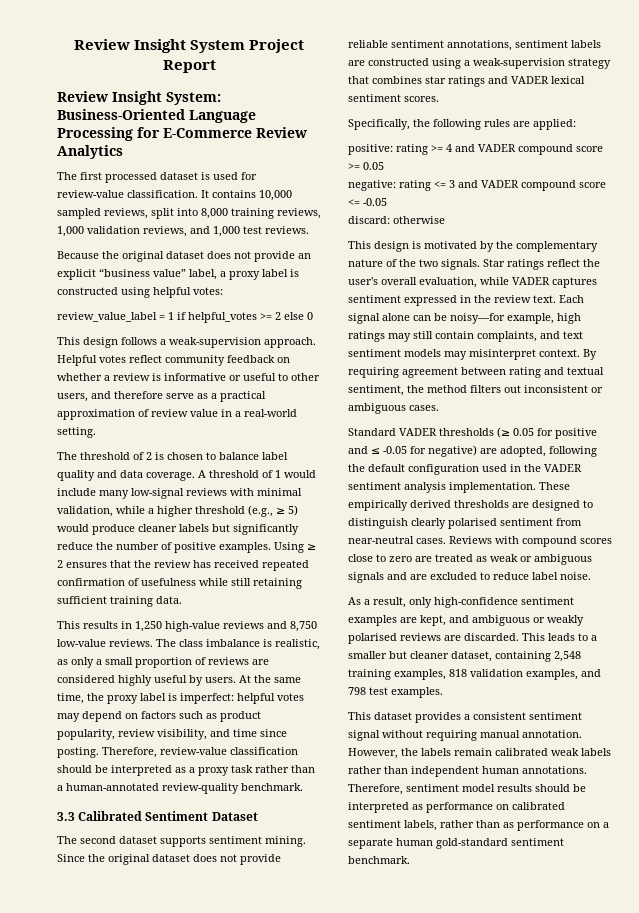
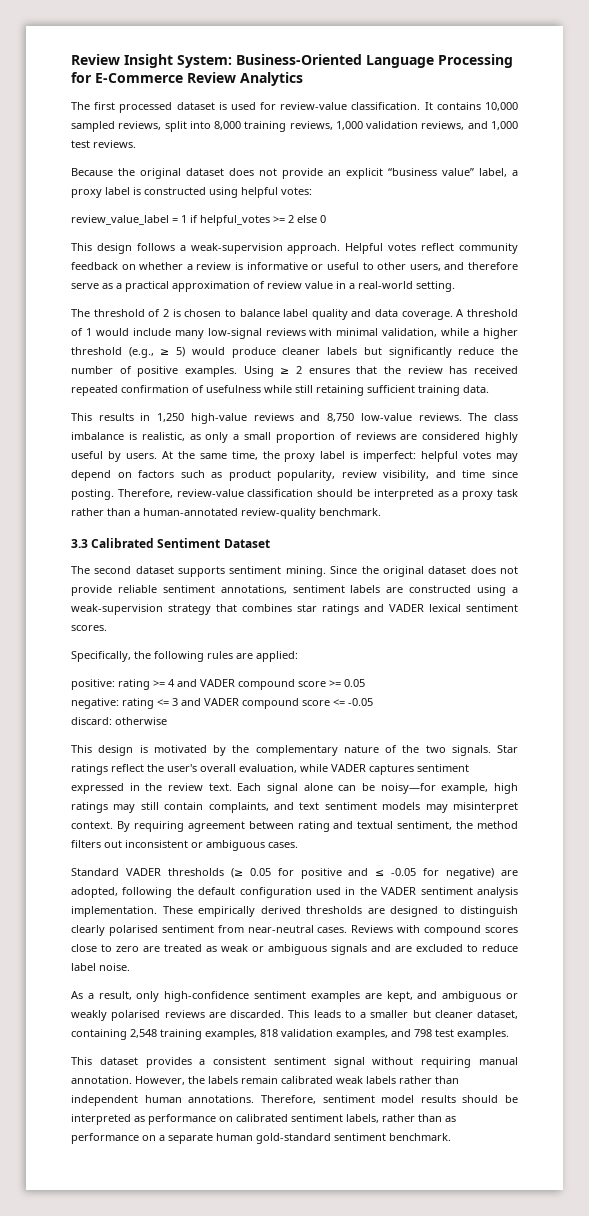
[73,39,305,53] [162,60,216,73] [57,91,162,105] Review Insight System Project Report // Review Insight -> [71,54,173,68] Review Insight

